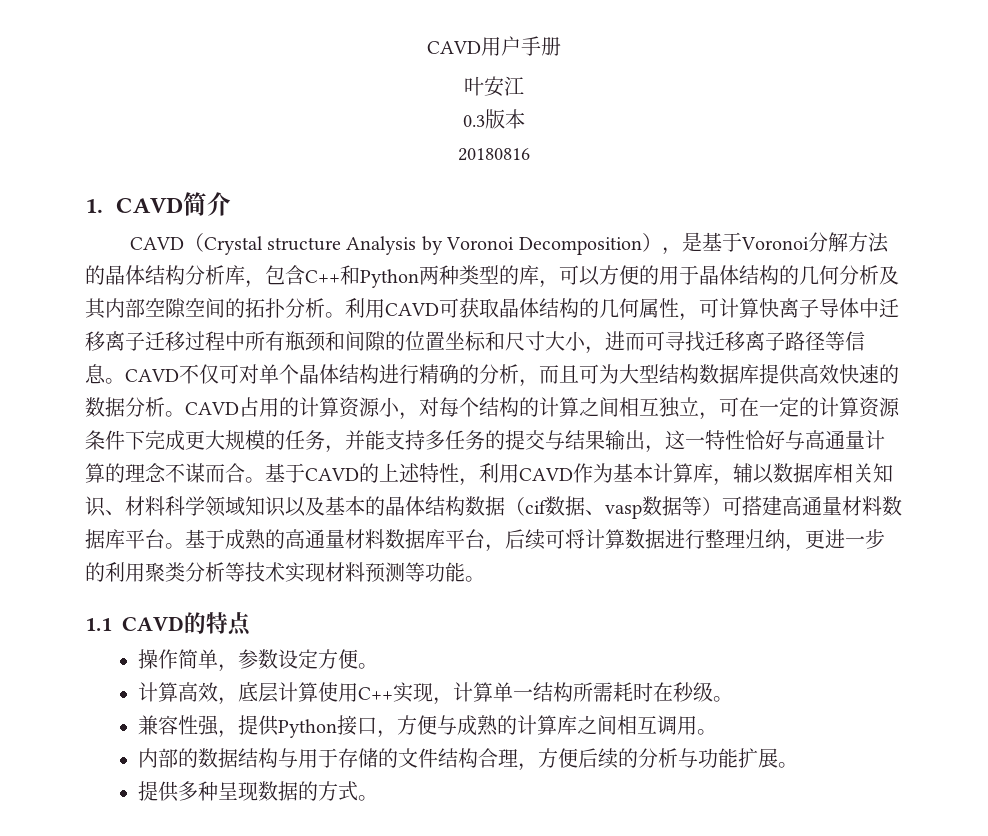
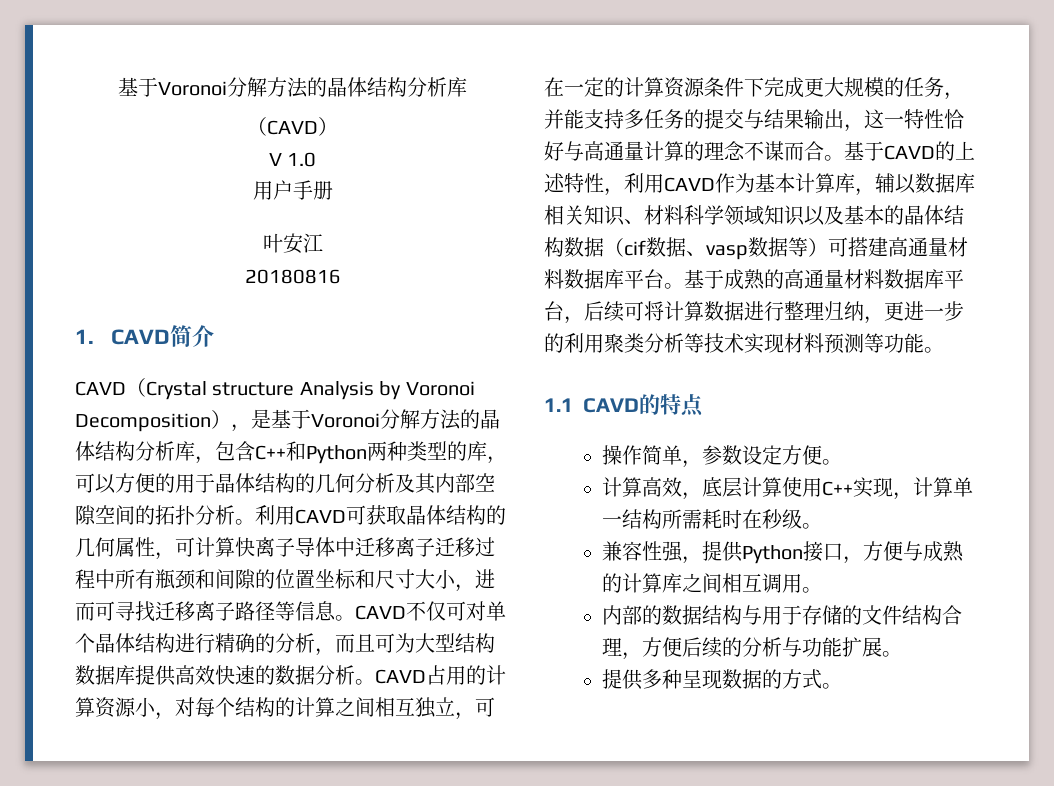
[427,41,481,54] CAVD -> [118,77,467,98] [247,117,338,136] [268,152,317,167] 基于Voronoi分解方法的晶体结构分析库 // （CAVD） // V 1.0 //
[463,109,525,129] // 0.3版本 -> (323, 243) none

